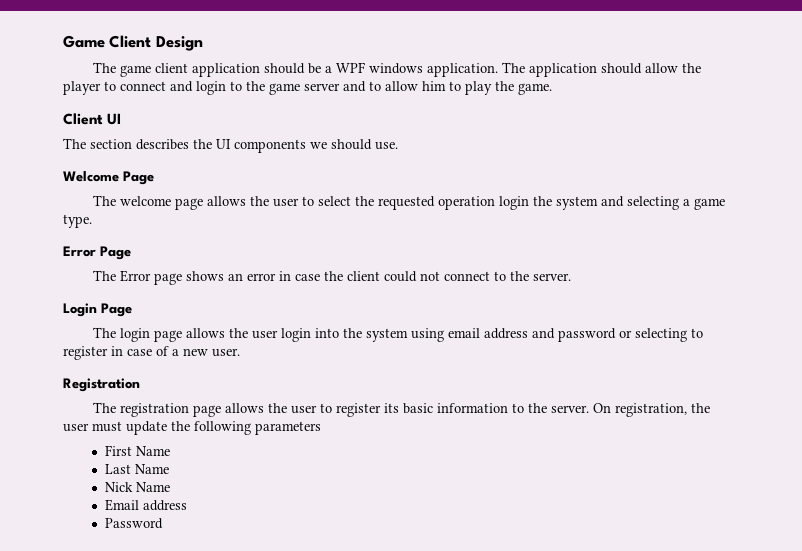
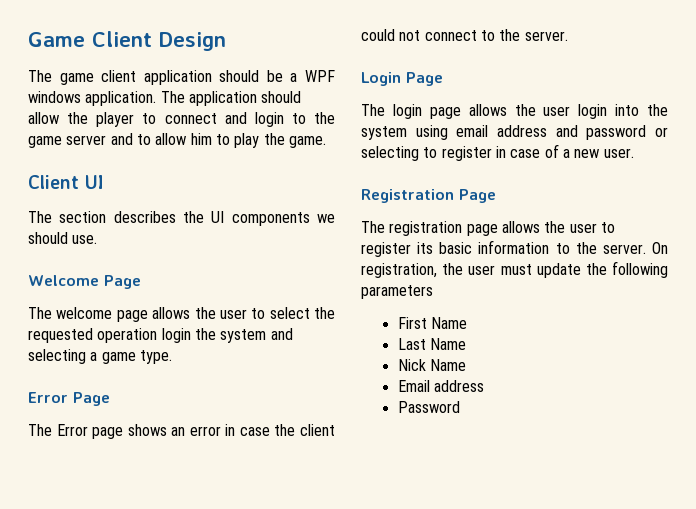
(140, 385) none -> [459,189,496,203] Page

